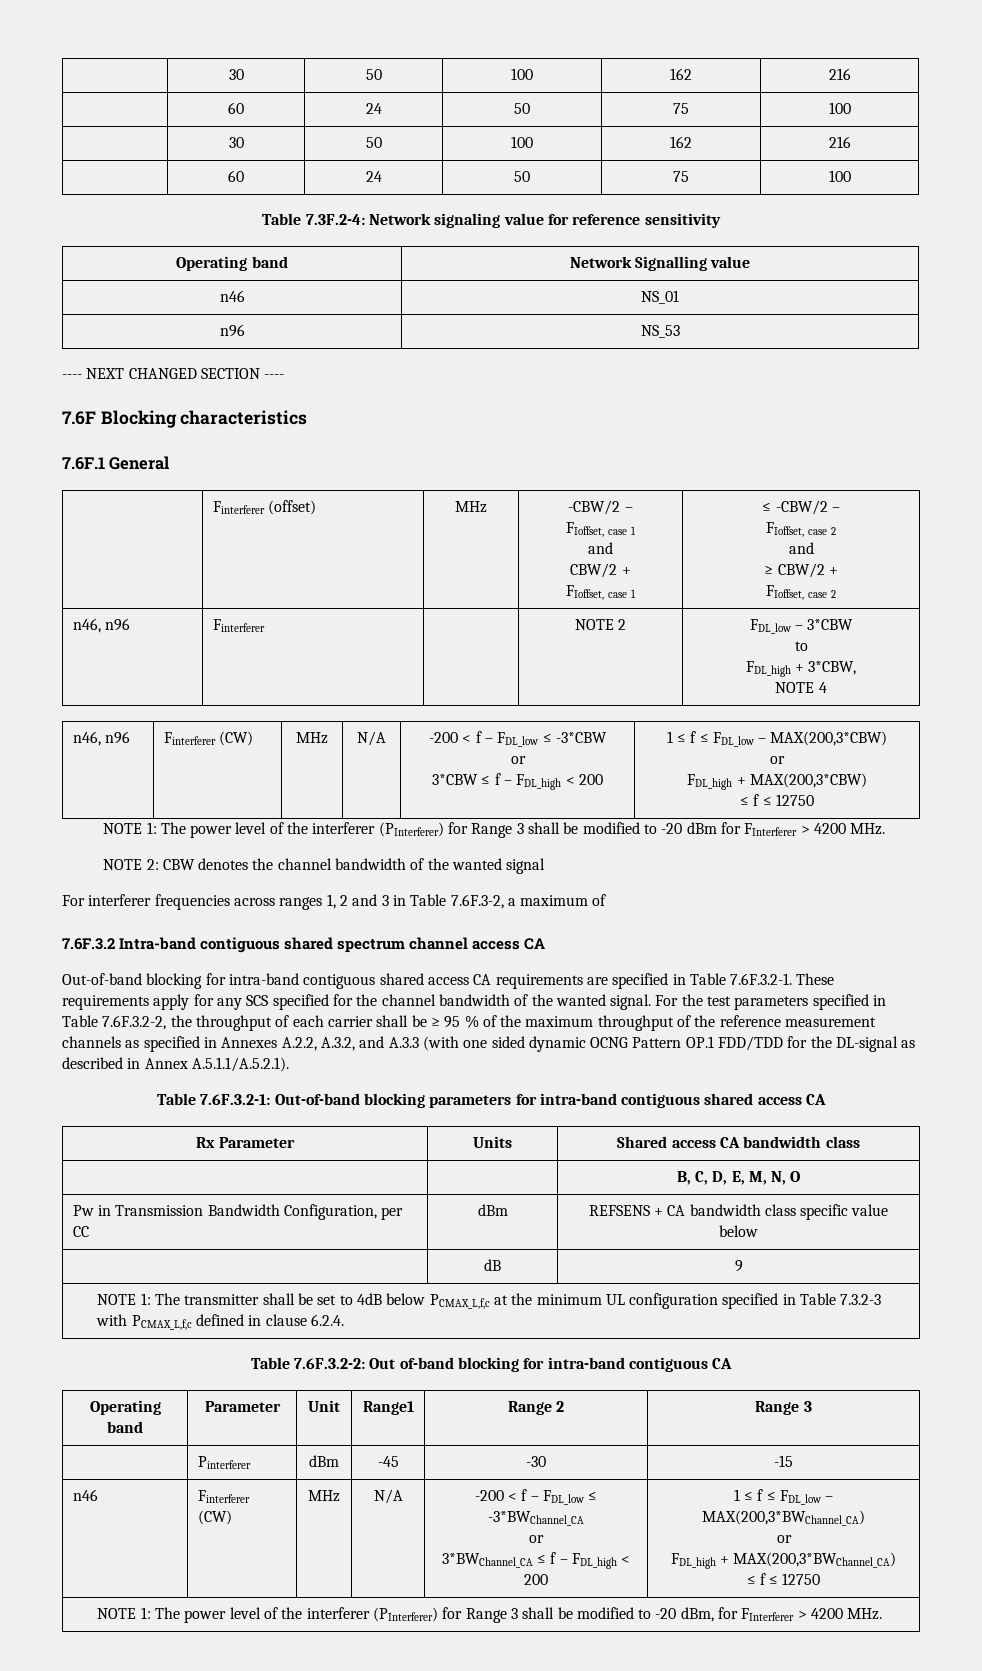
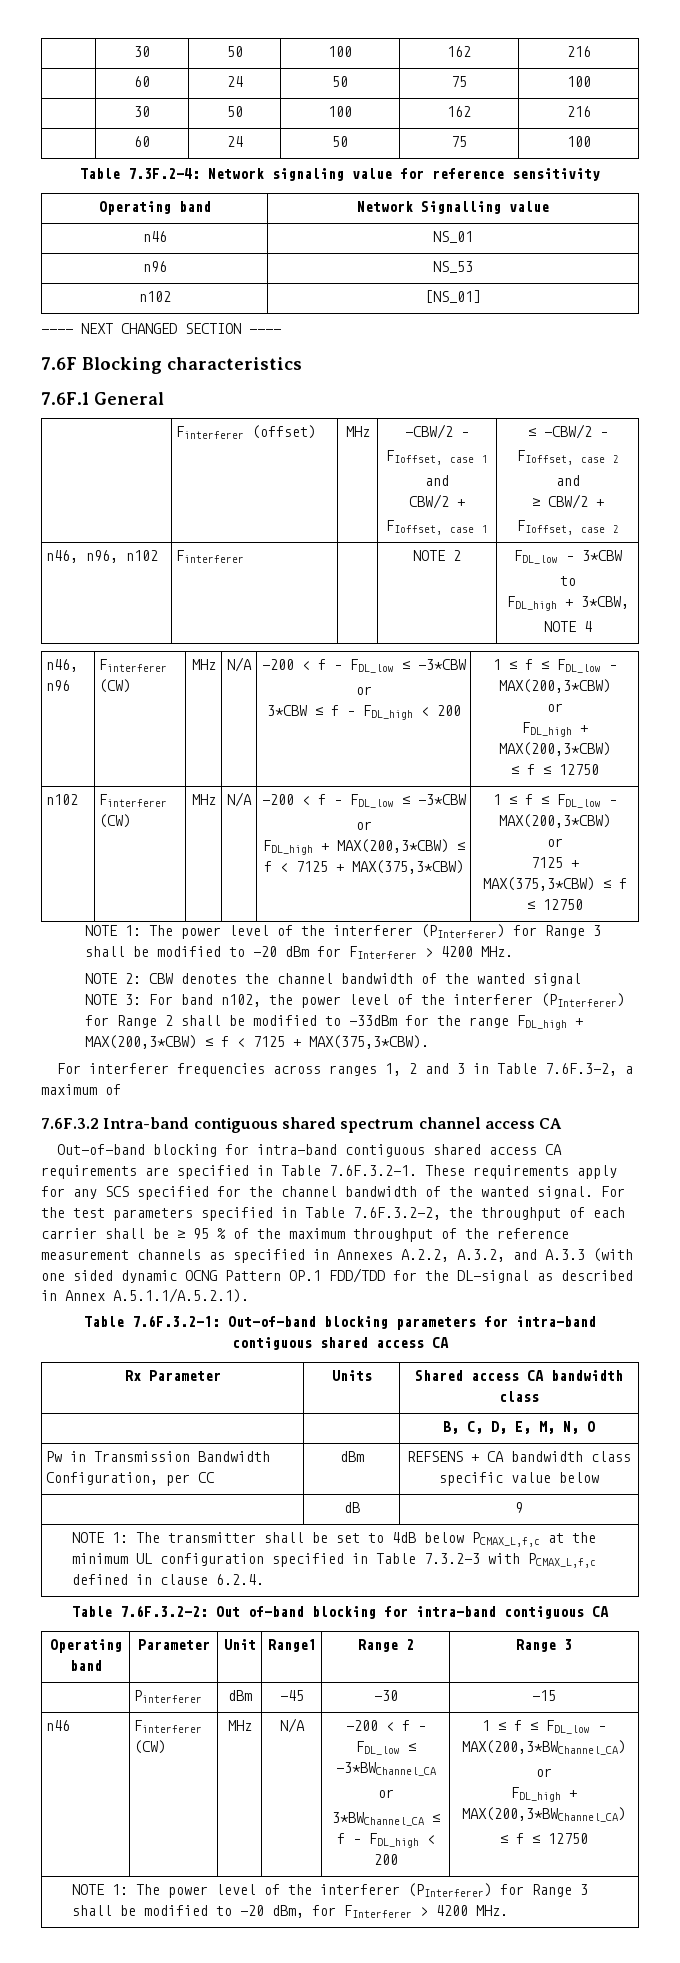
(680, 331) none -> [138,291,171,302] [425,290,481,303] // n102 | [NS_01]
[104,618,130,631] n96 -> [86,550,159,563] n96, n102
(814, 800) none -> [46,794,79,805] [99,794,168,807] [99,814,132,828] [191,794,216,805] [227,792,252,807] [261,794,466,808] [355,821,372,830] [262,839,465,855] [263,860,464,874] [492,794,617,808] [498,814,611,828] [546,838,563,847] [530,857,579,868] [482,877,627,891] [526,899,583,910] // n102 | Finterferer (CW) | MHz | N/A | -200 < f – FDL_low ≤ -3*CBW // or // FDL_high + MAX(200,3*CBW) ≤ f < 7125 + MAX(375,3*CBW) | 1 ≤ f ≤ FDL_low – MAX(200,3*CBW) // or // 7125 + MAX(375,3*CBW) ≤ f ≤ 12750
(546, 866) none -> [84,993,625,1008] [84,1015,583,1030] [84,1035,429,1049] // NOTE 3: For band n102, the power level of the interferer (PInterferer) for Range 2 shall be modified to -33dBm for the range FDL_high + MAX(200,3*CBW) ≤ f < 7125 + MAX(375,3*CBW).

